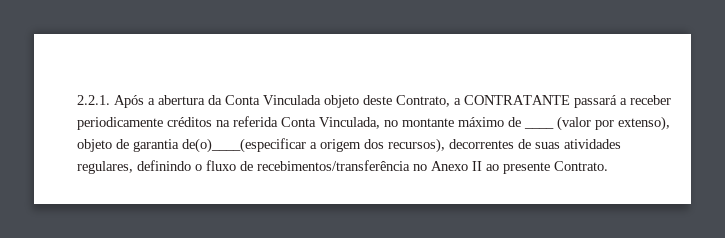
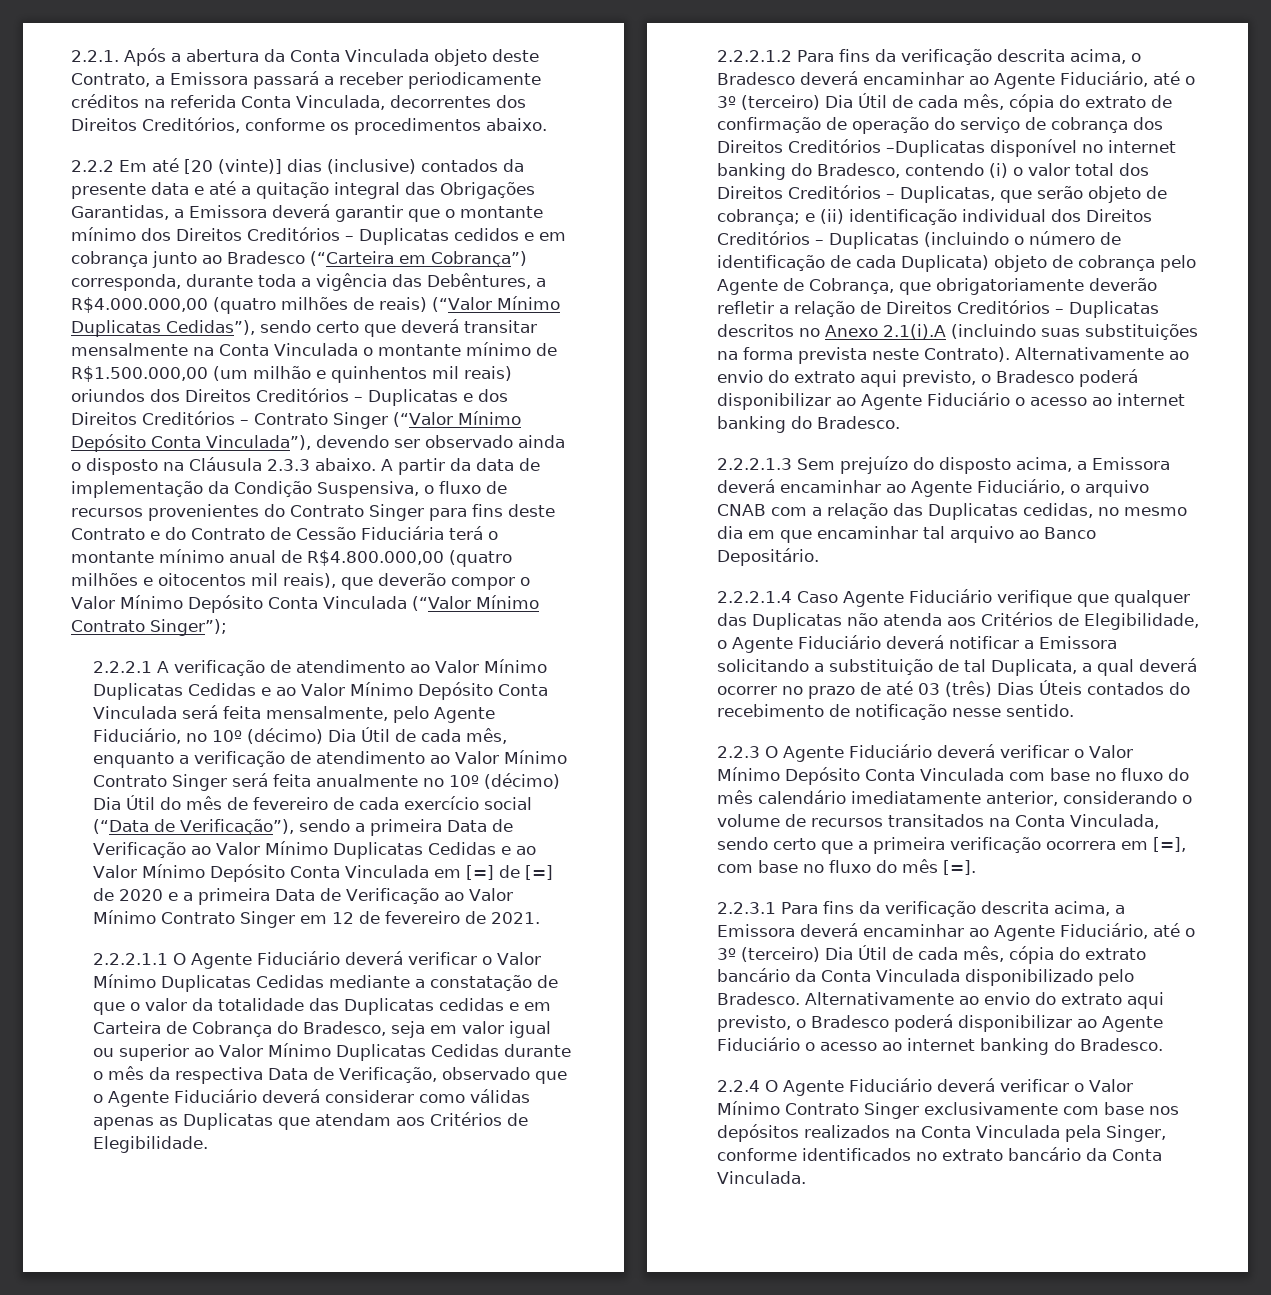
[464,95,571,105] CONTRATANTE -> [169,72,248,85] Emissora
[384,117,522,127] [524,116,671,131] [77,138,622,153] [77,160,609,174] no montante máximo de ____ (valor por extenso), objeto de garantia de(o)____(especificar a origem dos recursos), decorrentes de suas atividades regulares, definindo o fluxo de recebimentos/transferência no Anexo II ao presente Contrato. -> [389,95,526,108] [70,117,547,135] [70,158,524,174] [70,181,535,199] [70,204,543,222] [70,227,566,245] [70,251,527,268] [70,273,546,291] [70,296,560,314] [70,319,537,337] [70,342,557,356] [70,366,512,383] [70,388,508,406] [70,411,521,429] [70,434,565,452] [70,457,540,475] [70,481,507,498] [70,504,555,521] [70,526,498,540] [70,549,512,567] [70,573,530,590] [70,595,540,613] [70,619,227,636] [93,659,548,676] [93,682,549,700] [93,705,496,723] [93,727,508,744] [93,750,568,768] [93,773,561,791] [93,795,533,810] [93,819,514,836] [93,841,537,859] [93,864,554,882] [93,888,514,905] [93,910,541,928] [93,951,542,969] [93,974,559,992] [93,998,552,1015] [93,1021,552,1038] [93,1043,572,1061] [93,1066,568,1084] [93,1089,531,1107] [93,1112,529,1130] [93,1136,209,1153] [717,49,1142,65] [717,71,1196,89] [717,93,1173,112] [717,117,1164,134] [717,139,1177,157] [717,163,1150,180] [717,185,1168,203] [717,209,1153,225] [717,231,1122,249] [717,255,1197,272] [717,278,1158,295] [717,300,1160,318] [717,324,1199,340] [717,347,1190,364] [717,369,1139,387] [717,392,1186,410] [717,416,901,433] [717,456,1171,474] [717,479,1150,497] [717,503,1188,520] [717,526,1097,543] [717,548,820,566] [717,589,1191,607] [717,612,1200,630] [717,635,1118,653] [717,658,1198,676] [717,680,1191,699] [717,704,1075,720] [717,744,1134,762] [717,767,1190,785] [717,790,1193,806] [717,814,1160,829] [717,837,1187,854] [717,859,977,875] [717,901,1126,917] [717,923,1196,941] [717,945,1147,964] [717,968,1135,986] [717,992,1165,1009] [717,1014,1164,1032] [717,1037,1164,1055] [717,1078,1134,1096] [717,1101,1180,1119] [717,1124,1167,1142] [717,1147,1163,1161] [717,1171,807,1184] decorrentes dos Direitos Creditórios, conforme os procedimentos abaixo. // 2.2.2 Em até [20 (vinte)] dias (inclusive) contados da presente data e até a quitação integral das Obrigações Garantidas, a Emissora deverá garantir que o montante mínimo dos Direitos Creditórios – Duplicatas cedidos e em cobrança junto ao Bradesco (“Carteira em Cobrança”) corresponda, durante toda a vigência das Debêntures, a R$4.000.000,00 (quatro milhões de reais) (“Valor Mínimo Duplicatas Cedidas”), sendo certo que deverá transitar mensalmente na Conta Vinculada o montante mínimo de R$1.500.000,00 (um milhão e quinhentos mil reais) oriundos dos Direitos Creditórios – Duplicatas e dos Direitos Creditórios – Contrato Singer (“Valor Mínimo Depósito Conta Vinculada”), devendo ser observado ainda o disposto na Cláusula 2.3.3 abaixo. A partir da data de implementação da Condição Suspensiva, o fluxo de recursos provenientes do Contrato Singer para fins deste Contrato e do Contrato de Cessão Fiduciária terá o montante mínimo anual de R$4.800.000,00 (quatro milhões e oitocentos mil reais), que deverão compor o Valor Mínimo Depósito Conta Vinculada (“Valor Mínimo Contrato Singer”); // 2.2.2.1 A verificação de atendimento ao Valor Mínimo Duplicatas Cedidas e ao Valor Mínimo Depósito Conta Vinculada será feita mensalmente, pelo Agente Fiduciário, no 10º (décimo) Dia Útil de cada mês, enquanto a verificação de atendimento ao Valor Mínimo Contrato Singer será feita anualmente no 10º (décimo) Dia Útil do mês de fevereiro de cada exercício social (“Data de Verificação”), sendo a primeira Data de Verificação ao Valor Mínimo Duplicatas Cedidas e ao Valor Mínimo Depósito Conta Vinculada em [=] de [=] de 2020 e a primeira Data de Verificação ao Valor Mínimo Contrato Singer em 12 de fevereiro de 2021. // 2.2.2.1.1 O Agente Fiduciário deverá verificar o Valor Mínimo Duplicatas Cedidas mediante a constatação de que o valor da totalidade das Duplicatas cedidas e em Carteira de Cobrança do Bradesco, seja em valor igual ou superior ao Valor Mínimo Duplicatas Cedidas durante o mês da respectiva Data de Verificação, observado que o Agente Fiduciário deverá considerar como válidas apenas as Duplicatas que atendam aos Critérios de Elegibilidade. // 2.2.2.1.2 Para fins da verificação descrita acima, o Bradesco deverá encaminhar ao Agente Fiduciário, até o 3º (terceiro) Dia Útil de cada mês, cópia do extrato de confirmação de operação do serviço de cobrança dos Direitos Creditórios –Duplicatas disponível no internet banking do Bradesco, contendo (i) o valor total dos Direitos Creditórios – Duplicatas, que serão objeto de cobrança; e (ii) identificação individual dos Direitos Creditórios – Duplicatas (incluindo o número de identificação de cada Duplicata) objeto de cobrança pelo Agente de Cobrança, que obrigatoriamente deverão refletir a relação de Direitos Creditórios – Duplicatas descritos no Anexo 2.1(i).A (incluindo suas substituições na forma prevista neste Contrato). Alternativamente ao envio do extrato aqui previsto, o Bradesco poderá disponibilizar ao Agente Fiduciário o acesso ao internet banking do Bradesco. // 2.2.2.1.3 Sem prejuízo do disposto acima, a Emissora deverá encaminhar ao Agente Fiduciário, o arquivo CNAB com a relação das Duplicatas cedidas, no mesmo dia em que encaminhar tal arquivo ao Banco Depositário. // 2.2.2.1.4 Caso Agente Fiduciário verifique que qualquer das Duplicatas não atenda aos Critérios de Elegibilidade, o Agente Fiduciário deverá notificar a Emissora solicitando a substituição de tal Duplicata, a qual deverá ocorrer no prazo de até 03 (três) Dias Úteis contados do recebimento de notificação nesse sentido. // 2.2.3 O Agente Fiduciário deverá verificar o Valor Mínimo Depósito Conta Vinculada com base no fluxo do mês calendário imediatamente anterior, considerando o volume de recursos transitados na Conta Vinculada, sendo certo que a primeira verificação ocorrera em [=], com base no fluxo do mês [=]. // 2.2.3.1 Para fins da verificação descrita acima, a Emissora deverá encaminhar ao Agente Fiduciário, até o 3º (terceiro) Dia Útil de cada mês, cópia do extrato bancário da Conta Vinculada disponibilizado pelo Bradesco. Alternativamente ao envio do extrato aqui previsto, o Bradesco poderá disponibilizar ao Agente Fiduciário o acesso ao internet banking do Bradesco. // 2.2.4 O Agente Fiduciário deverá verificar o Valor Mínimo Contrato Singer exclusivamente com base nos depósitos realizados na Conta Vinculada pela Singer, conforme identificados no extrato bancário da Conta Vinculada.

